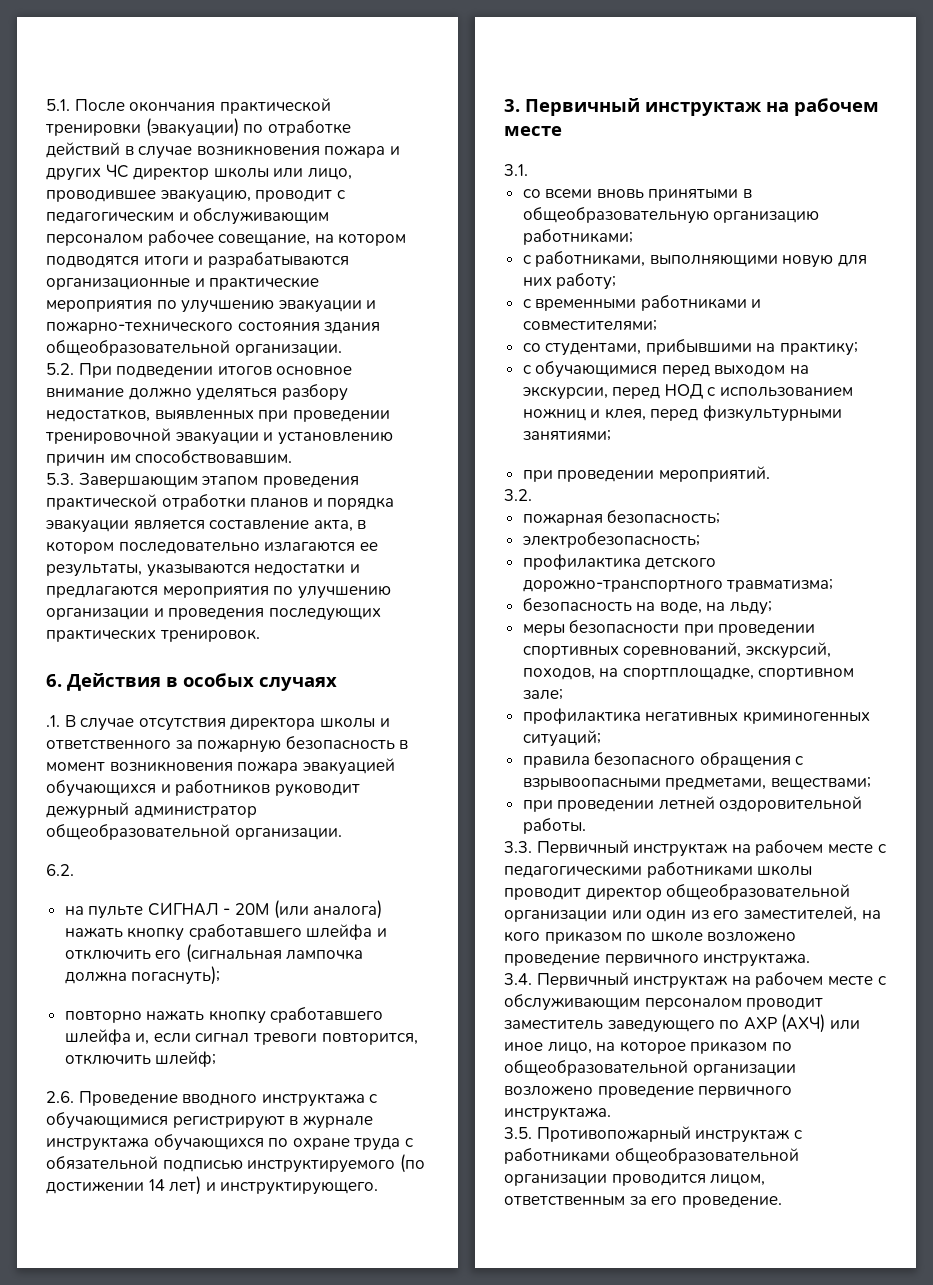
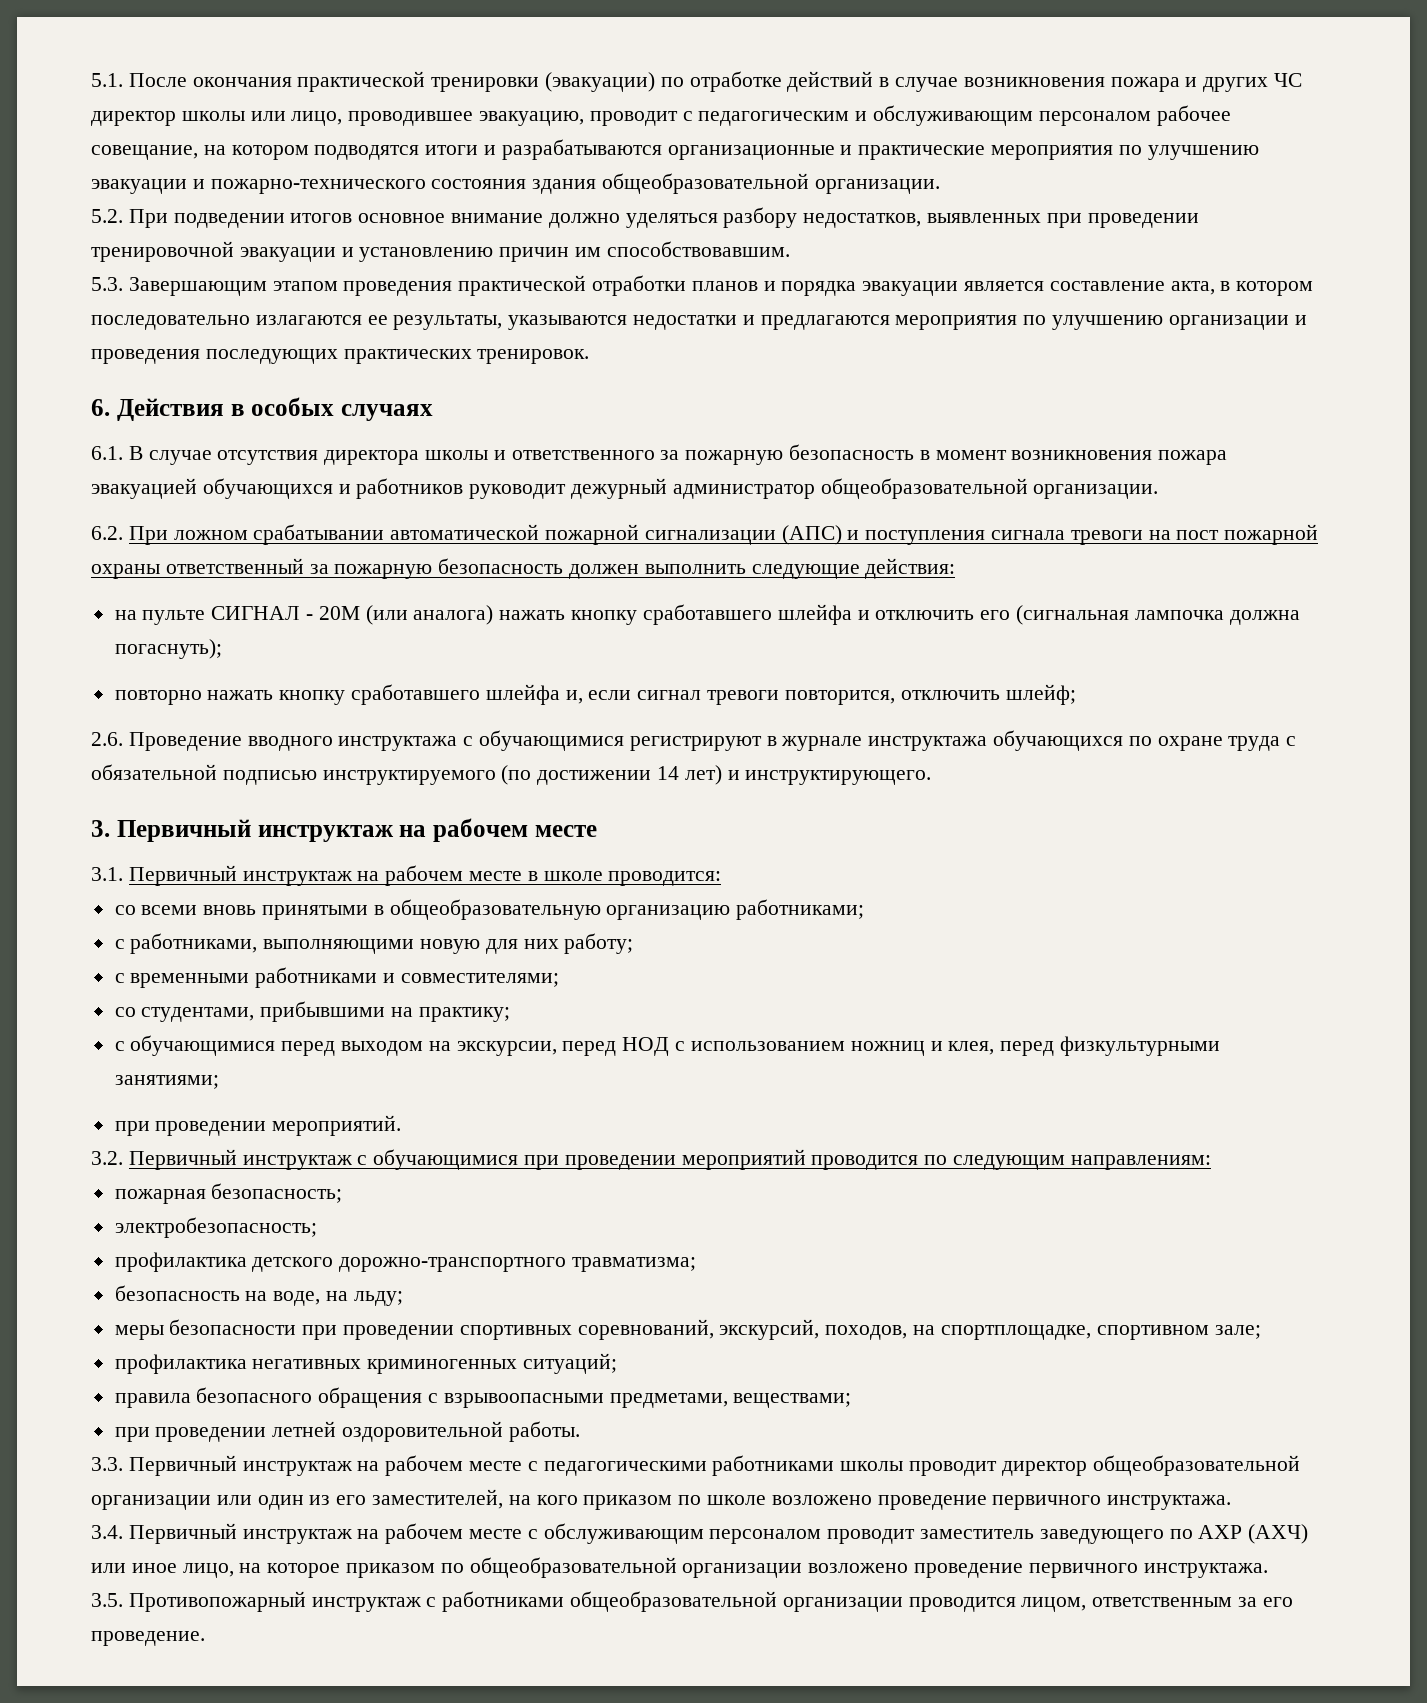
[46,715,60,727] .1. -> [91,446,123,460] 6.1.
(74, 870) none -> [128,524,1319,545] [91,558,956,579] При ложном срабатывании автоматической пожарной сигнализации (АПС) и поступления сигнала тревоги на пост пожарной охраны ответственный за пожарную безопасность должен выполнить следующие действия:
(528, 170) none -> [128,865,722,886] Первичный инструктаж на рабочем месте в школе проводится:
(532, 495) none -> [128,1149,1211,1170] Первичный инструктаж с обучающимися при проведении мероприятий проводится по следующим направлениям:

